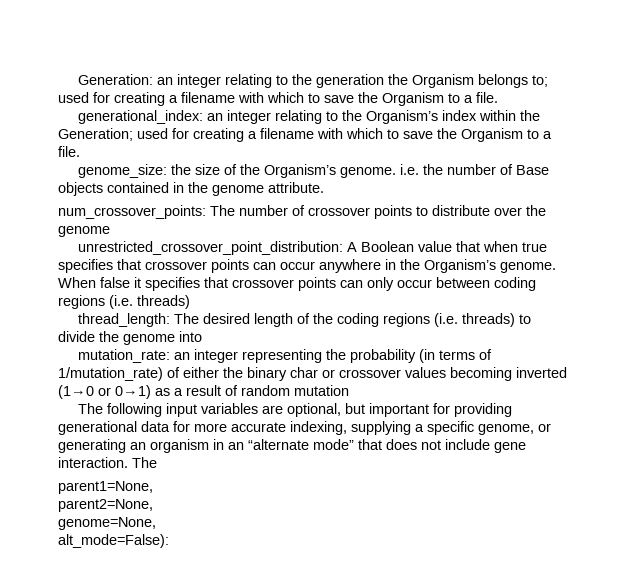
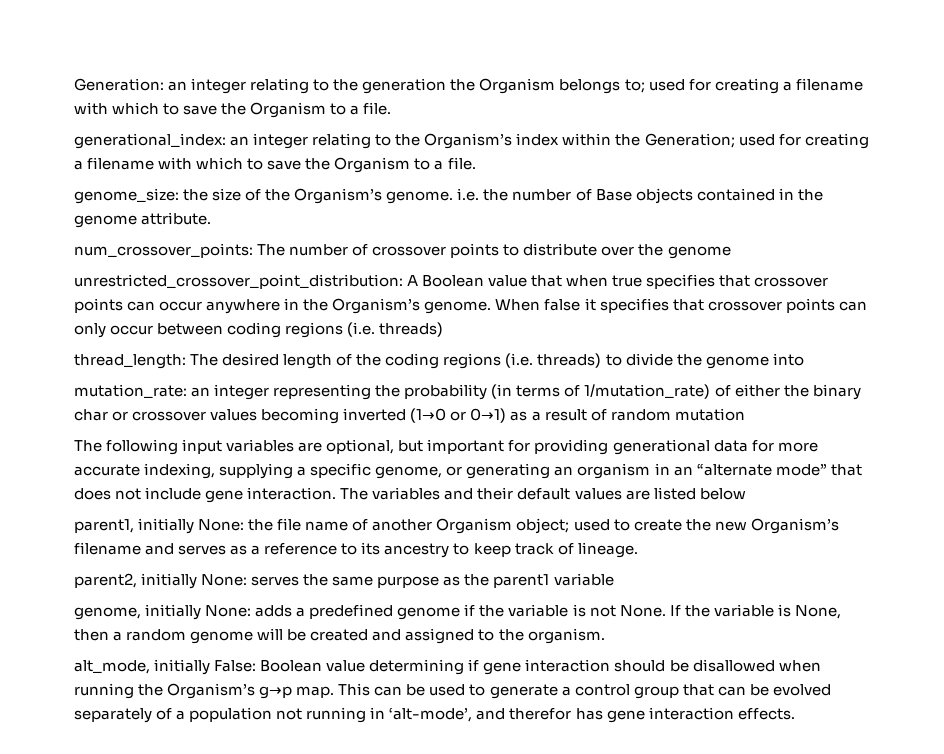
[58,481,153,494] [58,499,153,512] [58,517,156,530] [58,534,169,548] // parent1=None, // parent2=None, // genome=None, // alt_mode=False): -> [372,487,746,500] [74,518,839,534] [74,542,638,558] [74,573,614,589] [74,604,841,620] [74,628,605,644] [74,659,821,675] [74,683,831,699] [74,707,795,723] variables and their default values are listed below // parent1, initially None: the file name of another Organism object; used to create the new Organism’s filename and serves as a reference to its ancestry to keep track of lineage. // parent2, initially None: serves the same purpose as the parent1 variable // genome, initially None: adds a predefined genome if the variable is not None. If the variable is None, then a random genome will be created and assigned to the organism. // alt_mode, initially False: Boolean value determining if gene interaction should be disallowed when running the Organism’s g→p map. This can be used to generate a control group that can be evolved separately of a population not running in ‘alt-mode’, and therefor has gene interaction effects.

